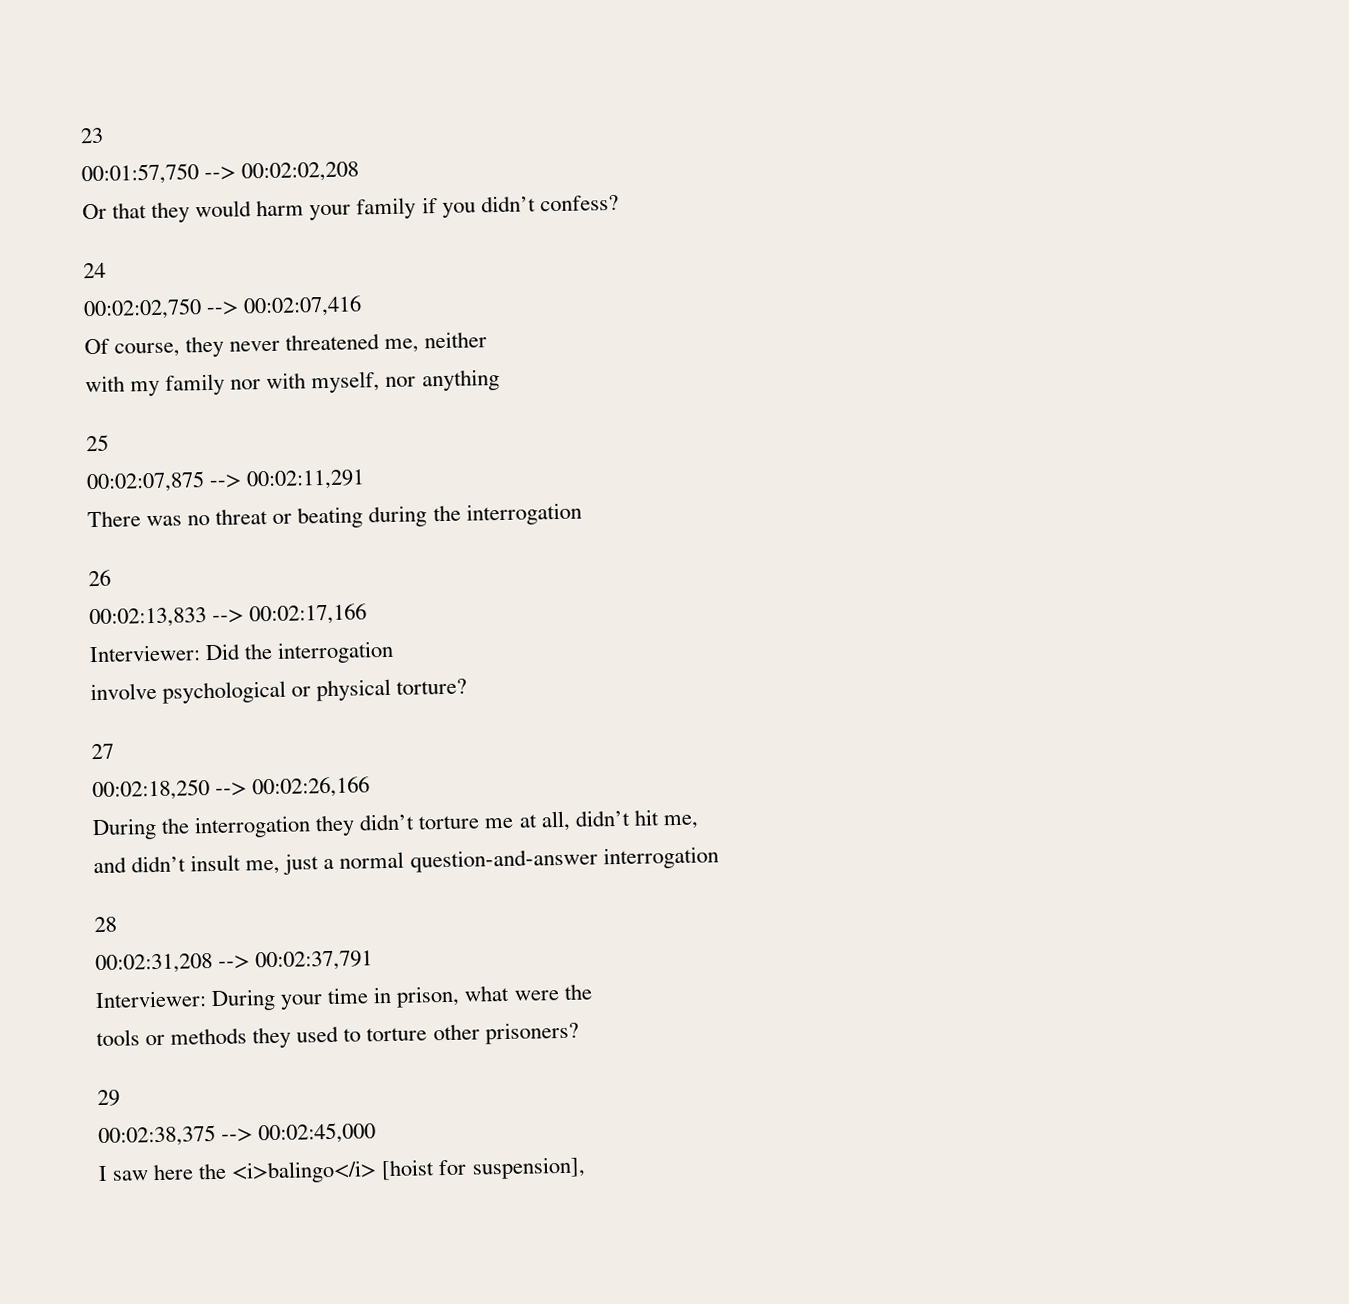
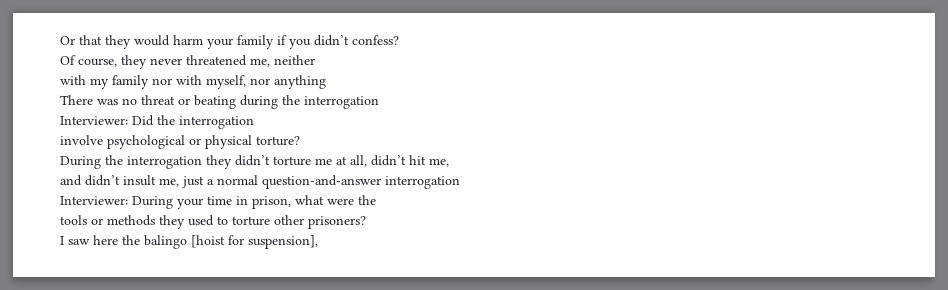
[80,127,104,144] [81,161,360,186] 23 // 00:01:57,750 --> 00:02:02,208 // -> (60, 40) none
[83,262,106,279] [83,295,363,321] // 24 // 00:02:02,750 --> 00:02:07,416 -> (399, 40) none
[86,434,109,452] [86,469,366,494] // 25 // 00:02:07,875 --> 00:02:11,291 -> (326, 82) none
[88,569,111,587] [89,603,368,629] // 26 // 00:02:13,833 --> 00:02:17,166 -> (379, 102) none
[91,743,114,760] [92,776,371,802] // 27 // 00:02:18,250 --> 00:02:26,166 -> (300, 141) none
[94,916,117,933] [95,950,374,975] // 28 // 00:02:31,208 --> 00:02:37,791 -> (460, 182) none
[97,1089,120,1107] [98,1122,377,1148] // 29 // 00:02:38,375 --> 00:02:45,000 -> (366, 222) none
[231,1160,378,1184] <i>balingo</i> -> [144,235,187,249] balingo

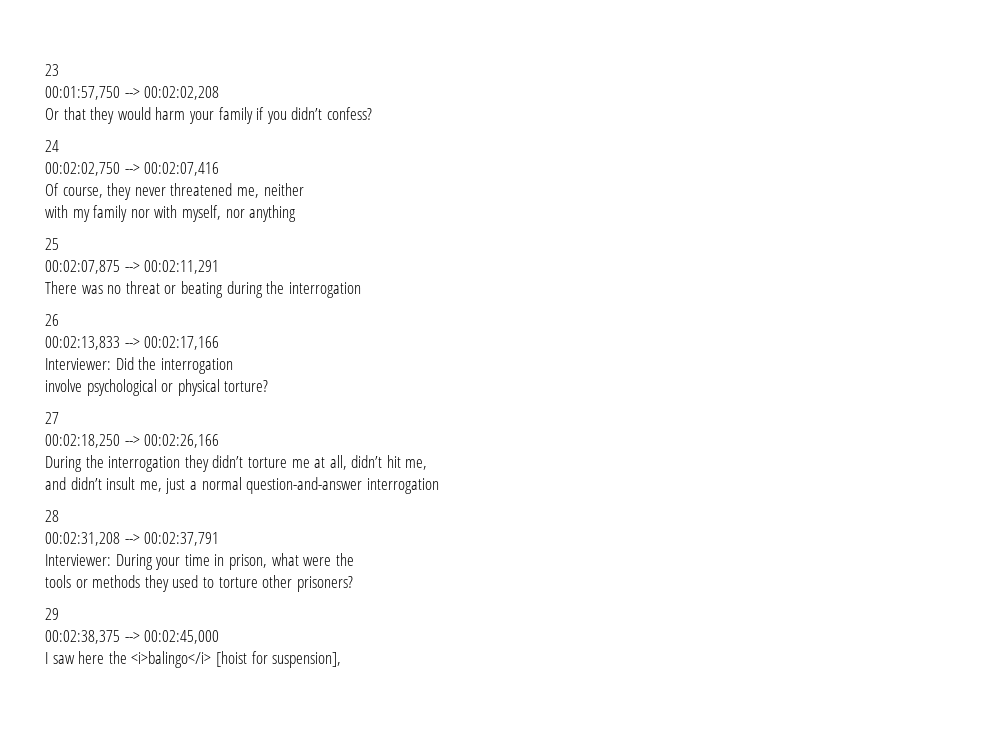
(60, 40) none -> [45,64,59,76] [45,86,220,100] 23 // 00:01:57,750 --> 00:02:02,208 //
(399, 40) none -> [45,140,59,152] [45,162,220,176] // 24 // 00:02:02,750 --> 00:02:07,416
(326, 82) none -> [45,238,59,250] [45,260,220,274] // 25 // 00:02:07,875 --> 00:02:11,291
(379, 102) none -> [45,314,59,326] [45,336,220,350] // 26 // 00:02:13,833 --> 00:02:17,166
(300, 141) none -> [45,412,59,424] [45,434,220,448] // 27 // 00:02:18,250 --> 00:02:26,166
(460, 182) none -> [45,510,59,522] [45,532,220,546] // 28 // 00:02:31,208 --> 00:02:37,791
(366, 222) none -> [45,608,59,620] [45,630,220,644] // 29 // 00:02:38,375 --> 00:02:45,000
[144,235,187,249] balingo -> [131,651,212,668] <i>balingo</i>

